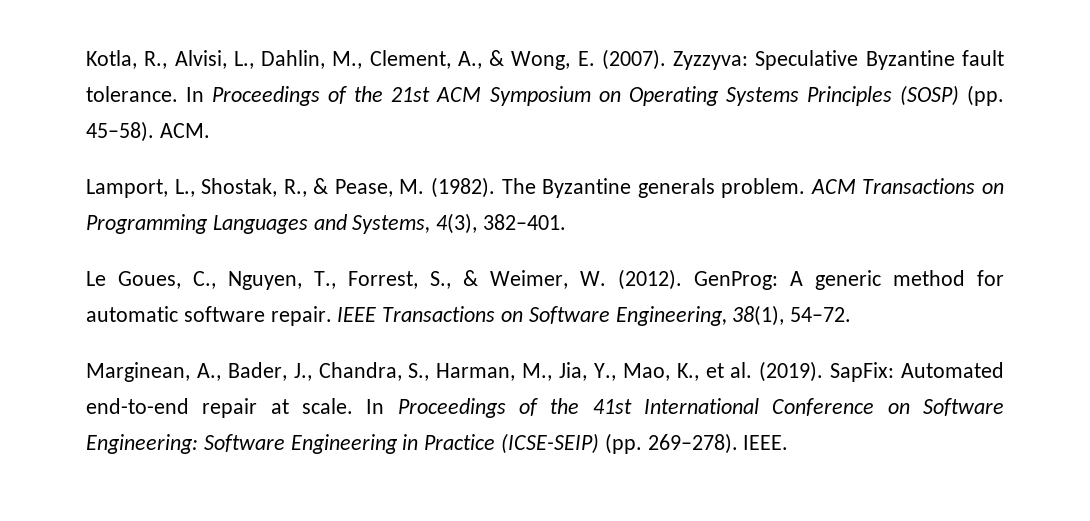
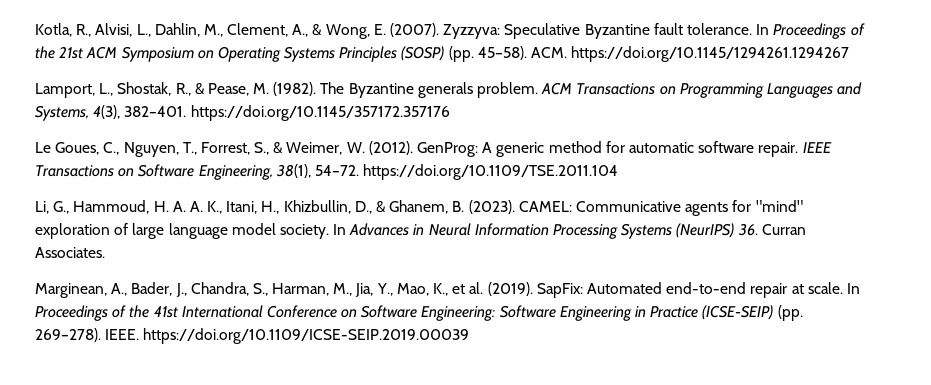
(210, 130) none -> [571,46,850,62] https://doi.org/10.1145/1294261.1294267
(567, 222) none -> [190,105,450,121] https://doi.org/10.1145/357172.357176
(852, 314) none -> [363,164,619,180] [35,200,803,216] [35,223,806,239] [35,247,105,258] https://doi.org/10.1109/TSE.2011.104 // Li, G., Hammoud, H. A. A. K., Itani, H., Khizbullin, D., & Ghanem, B. (2023). CAMEL: Communicative agents for "mind" exploration of large language model society. In Advances in Neural Information Processing Systems (NeurIPS) 36. Curran Associates.
(789, 442) none -> [143,328,470,344] https://doi.org/10.1109/ICSE-SEIP.2019.00039

